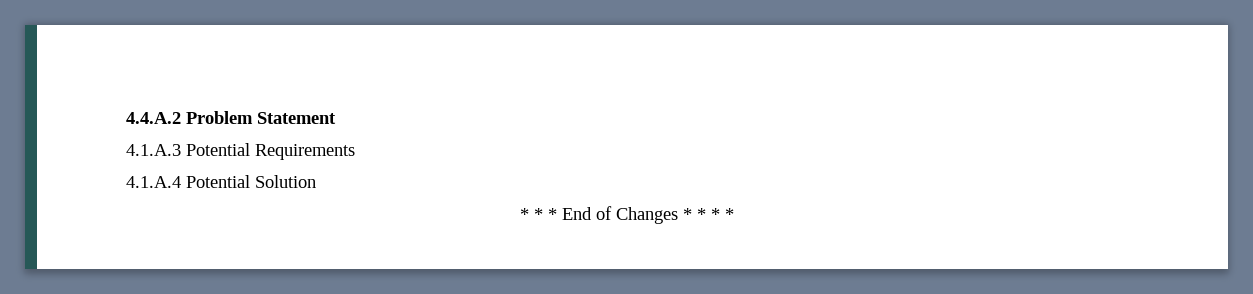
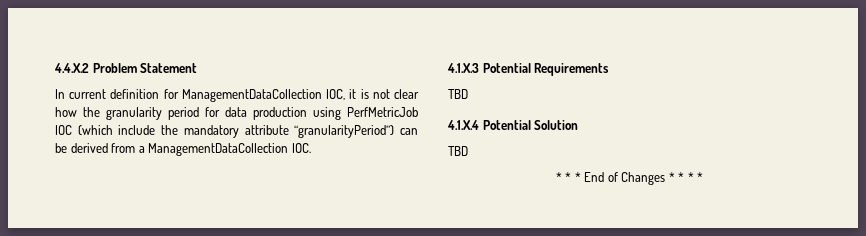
[126,112,181,124] 4.4.A.2 -> [54,63,89,73] 4.4.X.2
[126,144,181,156] 4.1.A.3 -> [55,89,420,102] [55,107,418,120] [55,125,419,138] [55,143,311,156] [447,63,479,73] In current definition for ManagementDataCollection IOC, it is not clear how the granularity period for data production using PerfMetricJob IOC (which include the mandatory attribute “granularityPeriod”) can be derived from a ManagementDataCollection IOC. // 4.1.X.3
[126,176,181,188] 4.1.A.4 -> [448,89,468,99] [447,120,479,130] TBD // 4.1.X.4
(316, 181) none -> [448,146,468,156] // TBD

